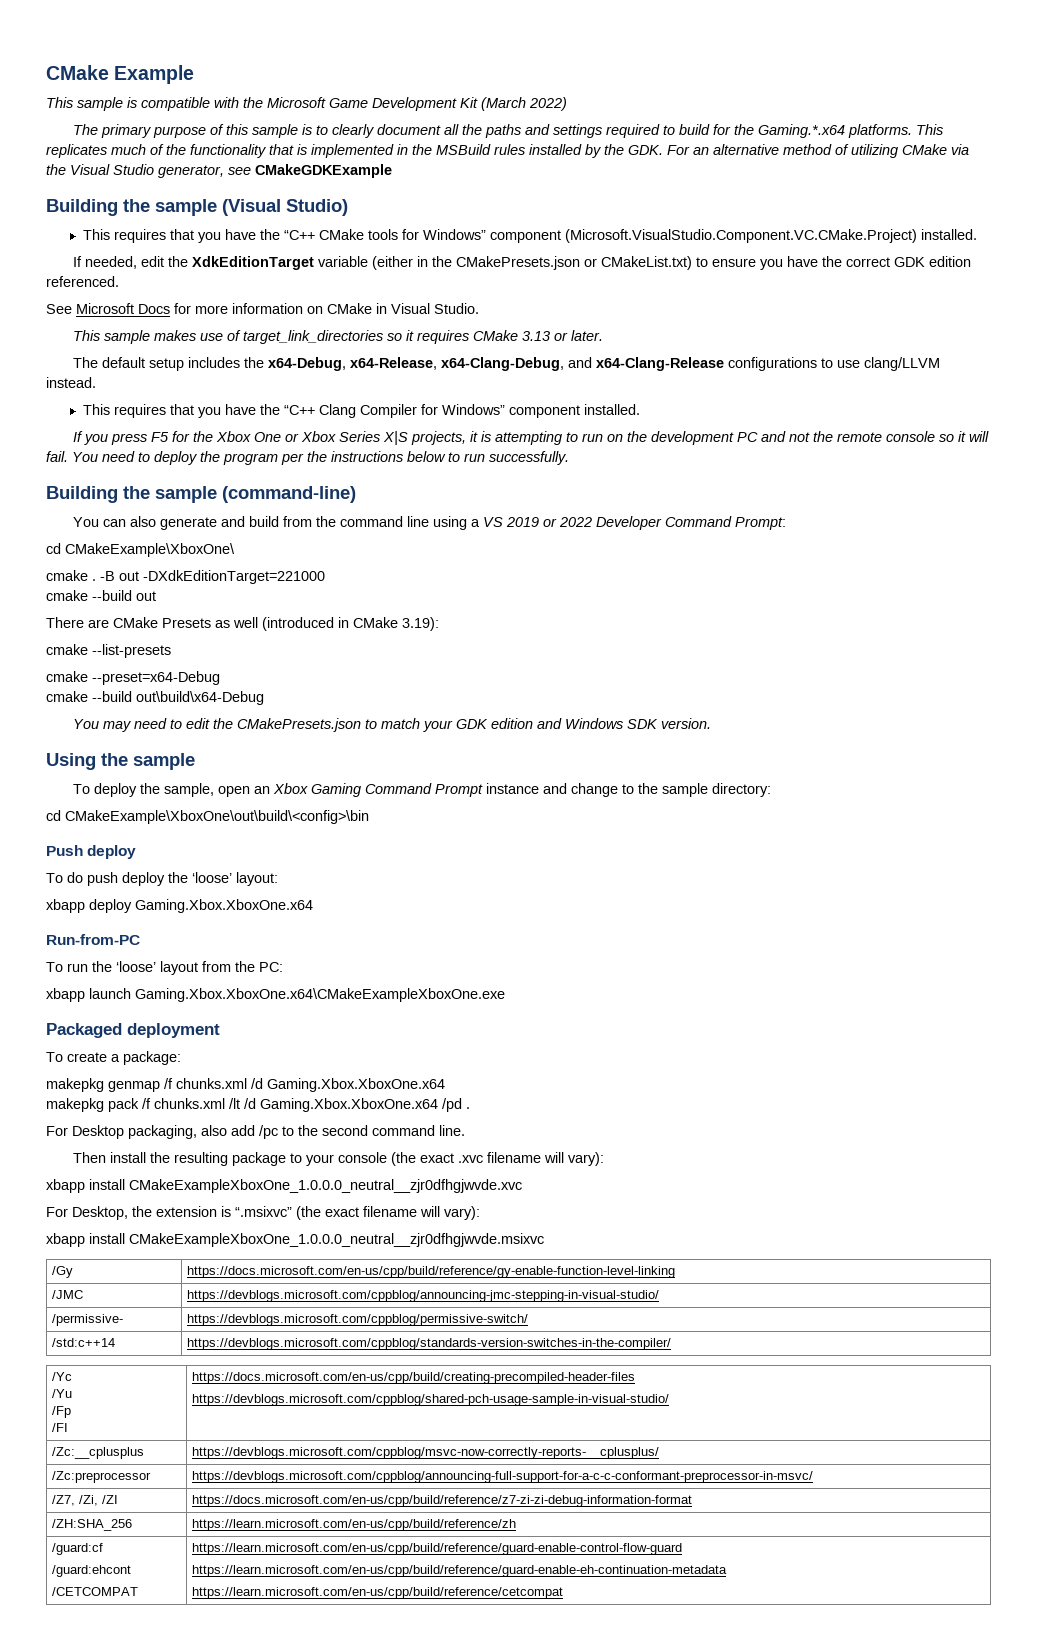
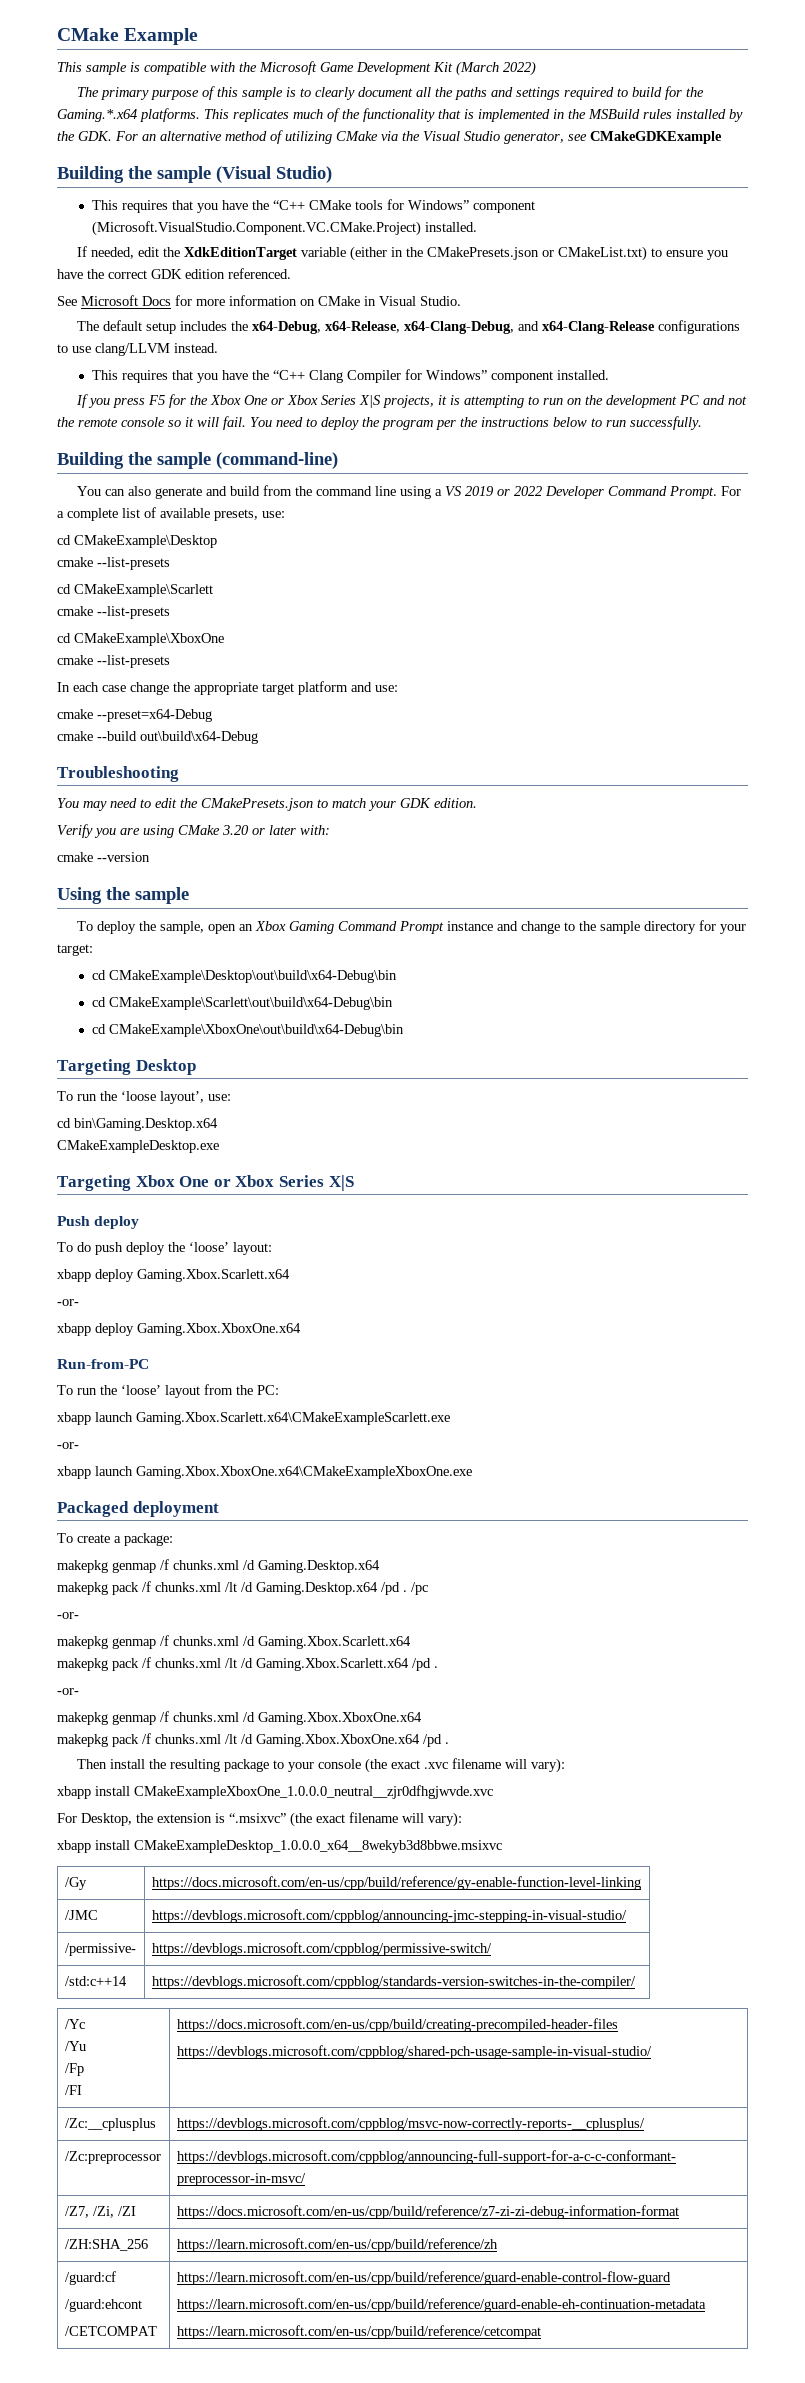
[72,330,603,344] // This sample makes use of target_link_directories so it requires CMake 3.13 or later. -> (461, 301) none
[734,517,786,530] [46,543,235,557] [46,570,325,584] [46,590,156,601] [46,617,439,631] [46,644,171,658] Prompt: // cd CMakeExample\XboxOne\ // cmake . -B out -DXdkEditionTarget=221000 // cmake --build out // There are CMake Presets as well (introduced in CMake 3.19): // cmake --list-presets -> [669,486,742,499] [57,507,285,521] [57,535,217,548] [57,557,170,570] [57,584,213,597] [57,606,170,619] [57,633,224,646] [57,655,170,668] [57,681,398,695] Prompt. For a complete list of available presets, use: // cd CMakeExample\Desktop // cmake --list-presets // cd CMakeExample\Scarlett // cmake --list-presets // cd CMakeExample\XboxOne // cmake --list-presets // In each case change the appropriate target platform and use:
(264, 698) none -> [57,766,179,782] // Troubleshooting
[490,718,711,729] edition and Windows SDK version. -> [434,798,477,808] [57,824,330,838] [57,852,150,862] edition. // Verify you are using CMake 3.20 or later with: // cmake --version
[711,783,771,797] [46,810,369,824] directory: // cd CMakeExample\XboxOne\out\build\<config>\bin -> [644,920,747,934] [57,944,93,956] [91,970,397,983] [91,997,393,1010] [91,1024,404,1037] [57,1059,196,1075] [57,1091,231,1104] [57,1118,218,1131] [57,1140,219,1153] [57,1175,354,1191] directory for your target: // cd CMakeExample\Desktop\out\build\x64-Debug\bin // cd CMakeExample\Scarlett\out\build\x64-Debug\bin // cd CMakeExample\XboxOne\out\build\x64-Debug\bin // Targeting Desktop // To run the ‘loose layout’, use: // cd bin\Gaming.Desktop.x64 // CMakeExampleDesktop.exe // Targeting Xbox One or Xbox Series X|S
(278, 879) none -> [57,1269,290,1282] [57,1299,79,1306] // xbapp deploy Gaming.Xbox.Scarlett.x64 // -or-
(283, 967) none -> [57,1412,450,1425] [57,1442,79,1449] // xbapp launch Gaming.Xbox.Scarlett.x64\CMakeExampleScarlett.exe // -or-
(181, 1058) none -> [57,1559,380,1573] [57,1581,428,1595] [57,1612,79,1619] [57,1635,411,1649] [57,1657,438,1671] [57,1688,79,1695] // makepkg genmap /f chunks.xml /d Gaming.Desktop.x64 // makepkg pack /f chunks.xml /lt /d Gaming.Desktop.x64 /pd . /pc // -or- // makepkg genmap /f chunks.xml /d Gaming.Xbox.Scarlett.x64 // makepkg pack /f chunks.xml /lt /d Gaming.Xbox.Scarlett.x64 /pd . // -or-
[46,1125,465,1139] // For Desktop packaging, also add /pc to the second command line. -> (449, 1743) none
[129,1233,544,1247] CMakeExampleXboxOne_1.0.0.0_neutral__zjr0dfhgjwvde.msixvc -> [134,1840,502,1853] CMakeExampleDesktop_1.0.0.0_x64__8wekyb3d8bbwe.msixvc

